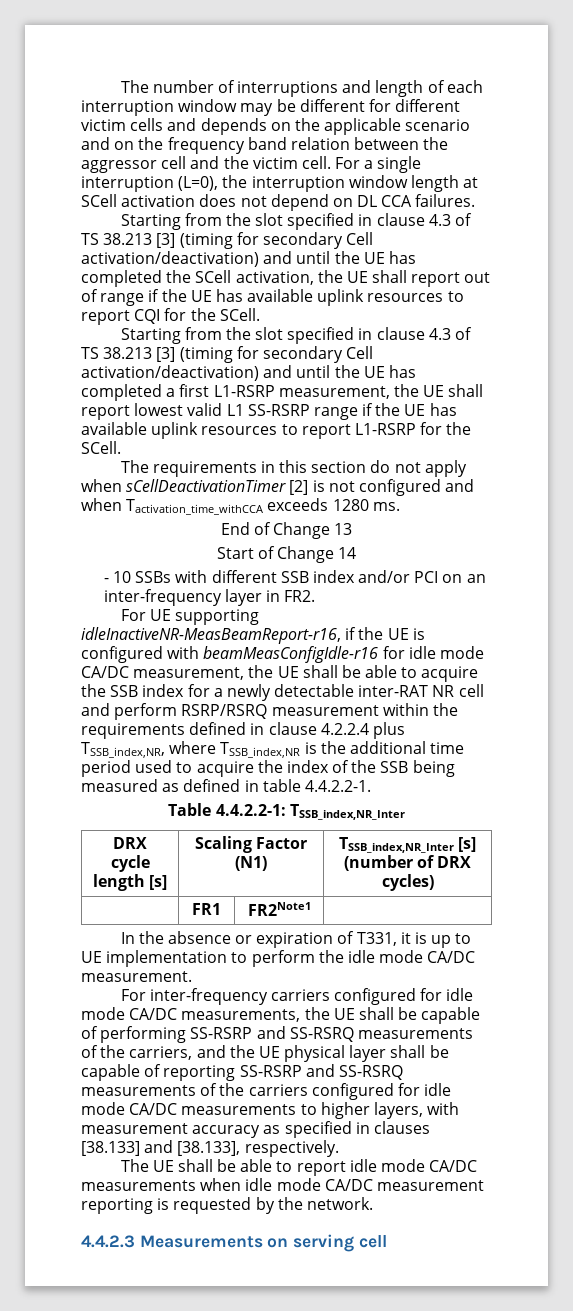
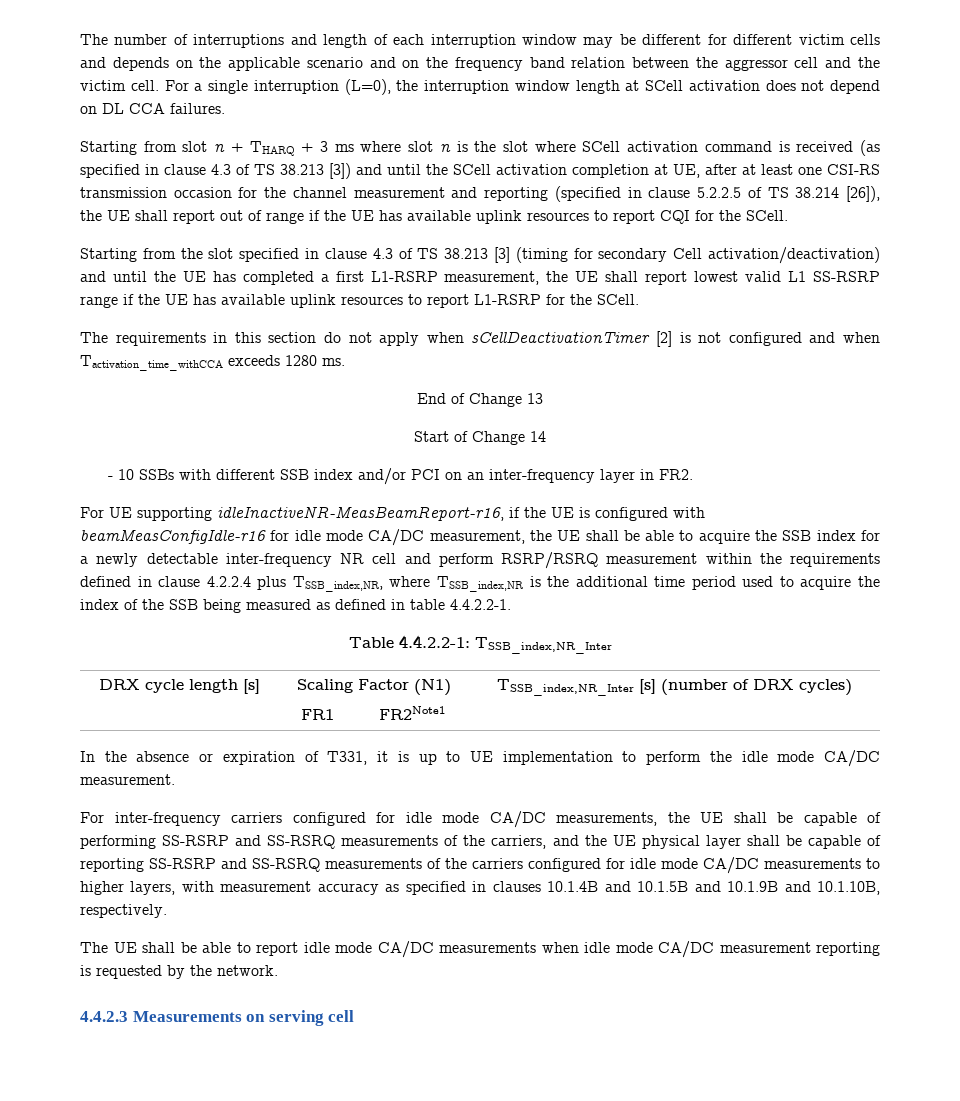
[225,213,473,230] [81,232,374,249] [81,251,416,267] [81,270,314,287] the slot specified in clause 4.3 of TS 38.213 [3] (timing for secondary Cell activation/deactivation) and until the UE has completed the SCell activation, -> [182,140,880,156] [80,163,880,179] [80,186,881,202] slot n + THARQ + 3 ms where slot n is the slot where SCell activation command is received (as specified in clause 4.3 of TS 38.213 [3]) and until the SCell activation completion at UE, after at least one CSI-RS transmission occasion for the channel measurement and reporting (specified in clause 5.2.2.5 of TS 38.214 [26]),
[358,685,429,697] inter-RAT -> [225,553,332,567] inter-frequency
[81,1140,241,1156] [38.133] and [38.133], -> [547,881,880,895] 10.1.4B and 10.1.5B and 10.1.9B and 10.1.10B,

